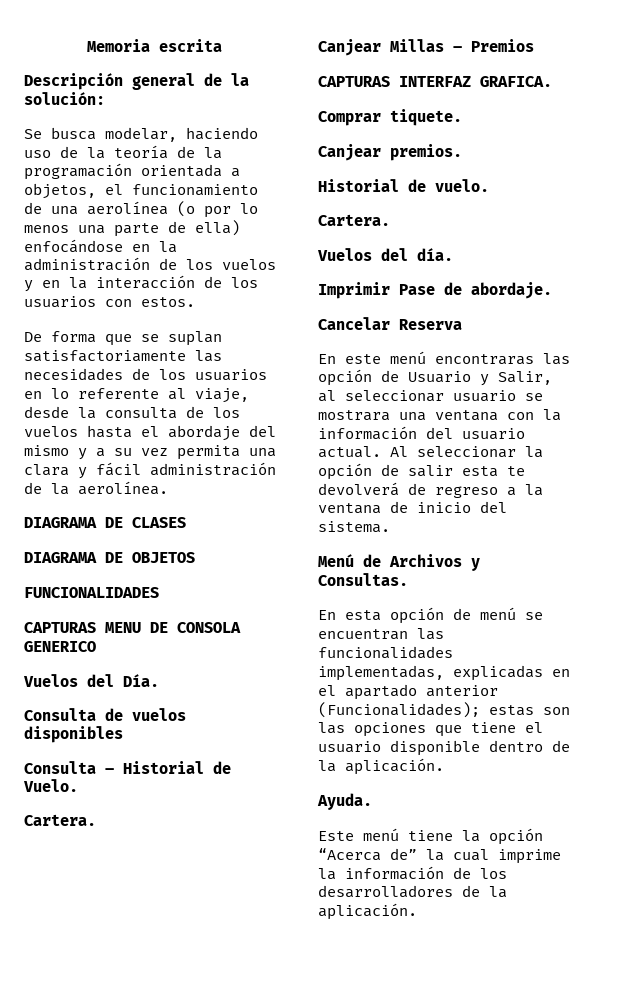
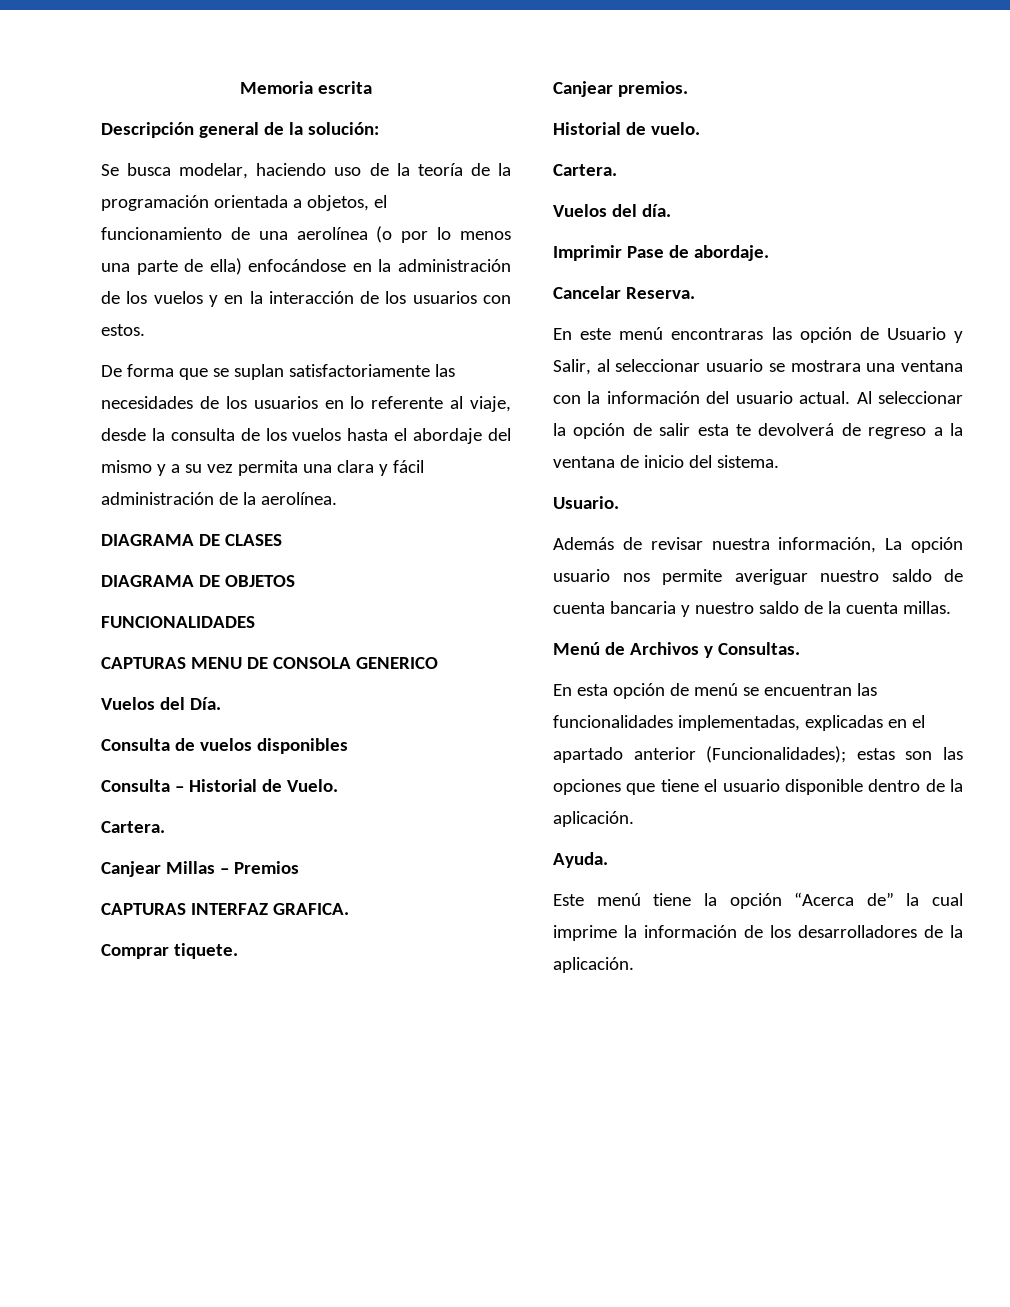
[399,319,462,330] Reserva -> [625,287,695,299] Reserva.
(390, 527) none -> [553,496,619,509] [553,537,963,553] [553,569,963,585] [553,601,951,617] // Usuario. // Además de revisar nuestra información, La opción usuario nos permite averiguar nuestro saldo de cuenta bancaria y nuestro saldo de la cuenta millas.

